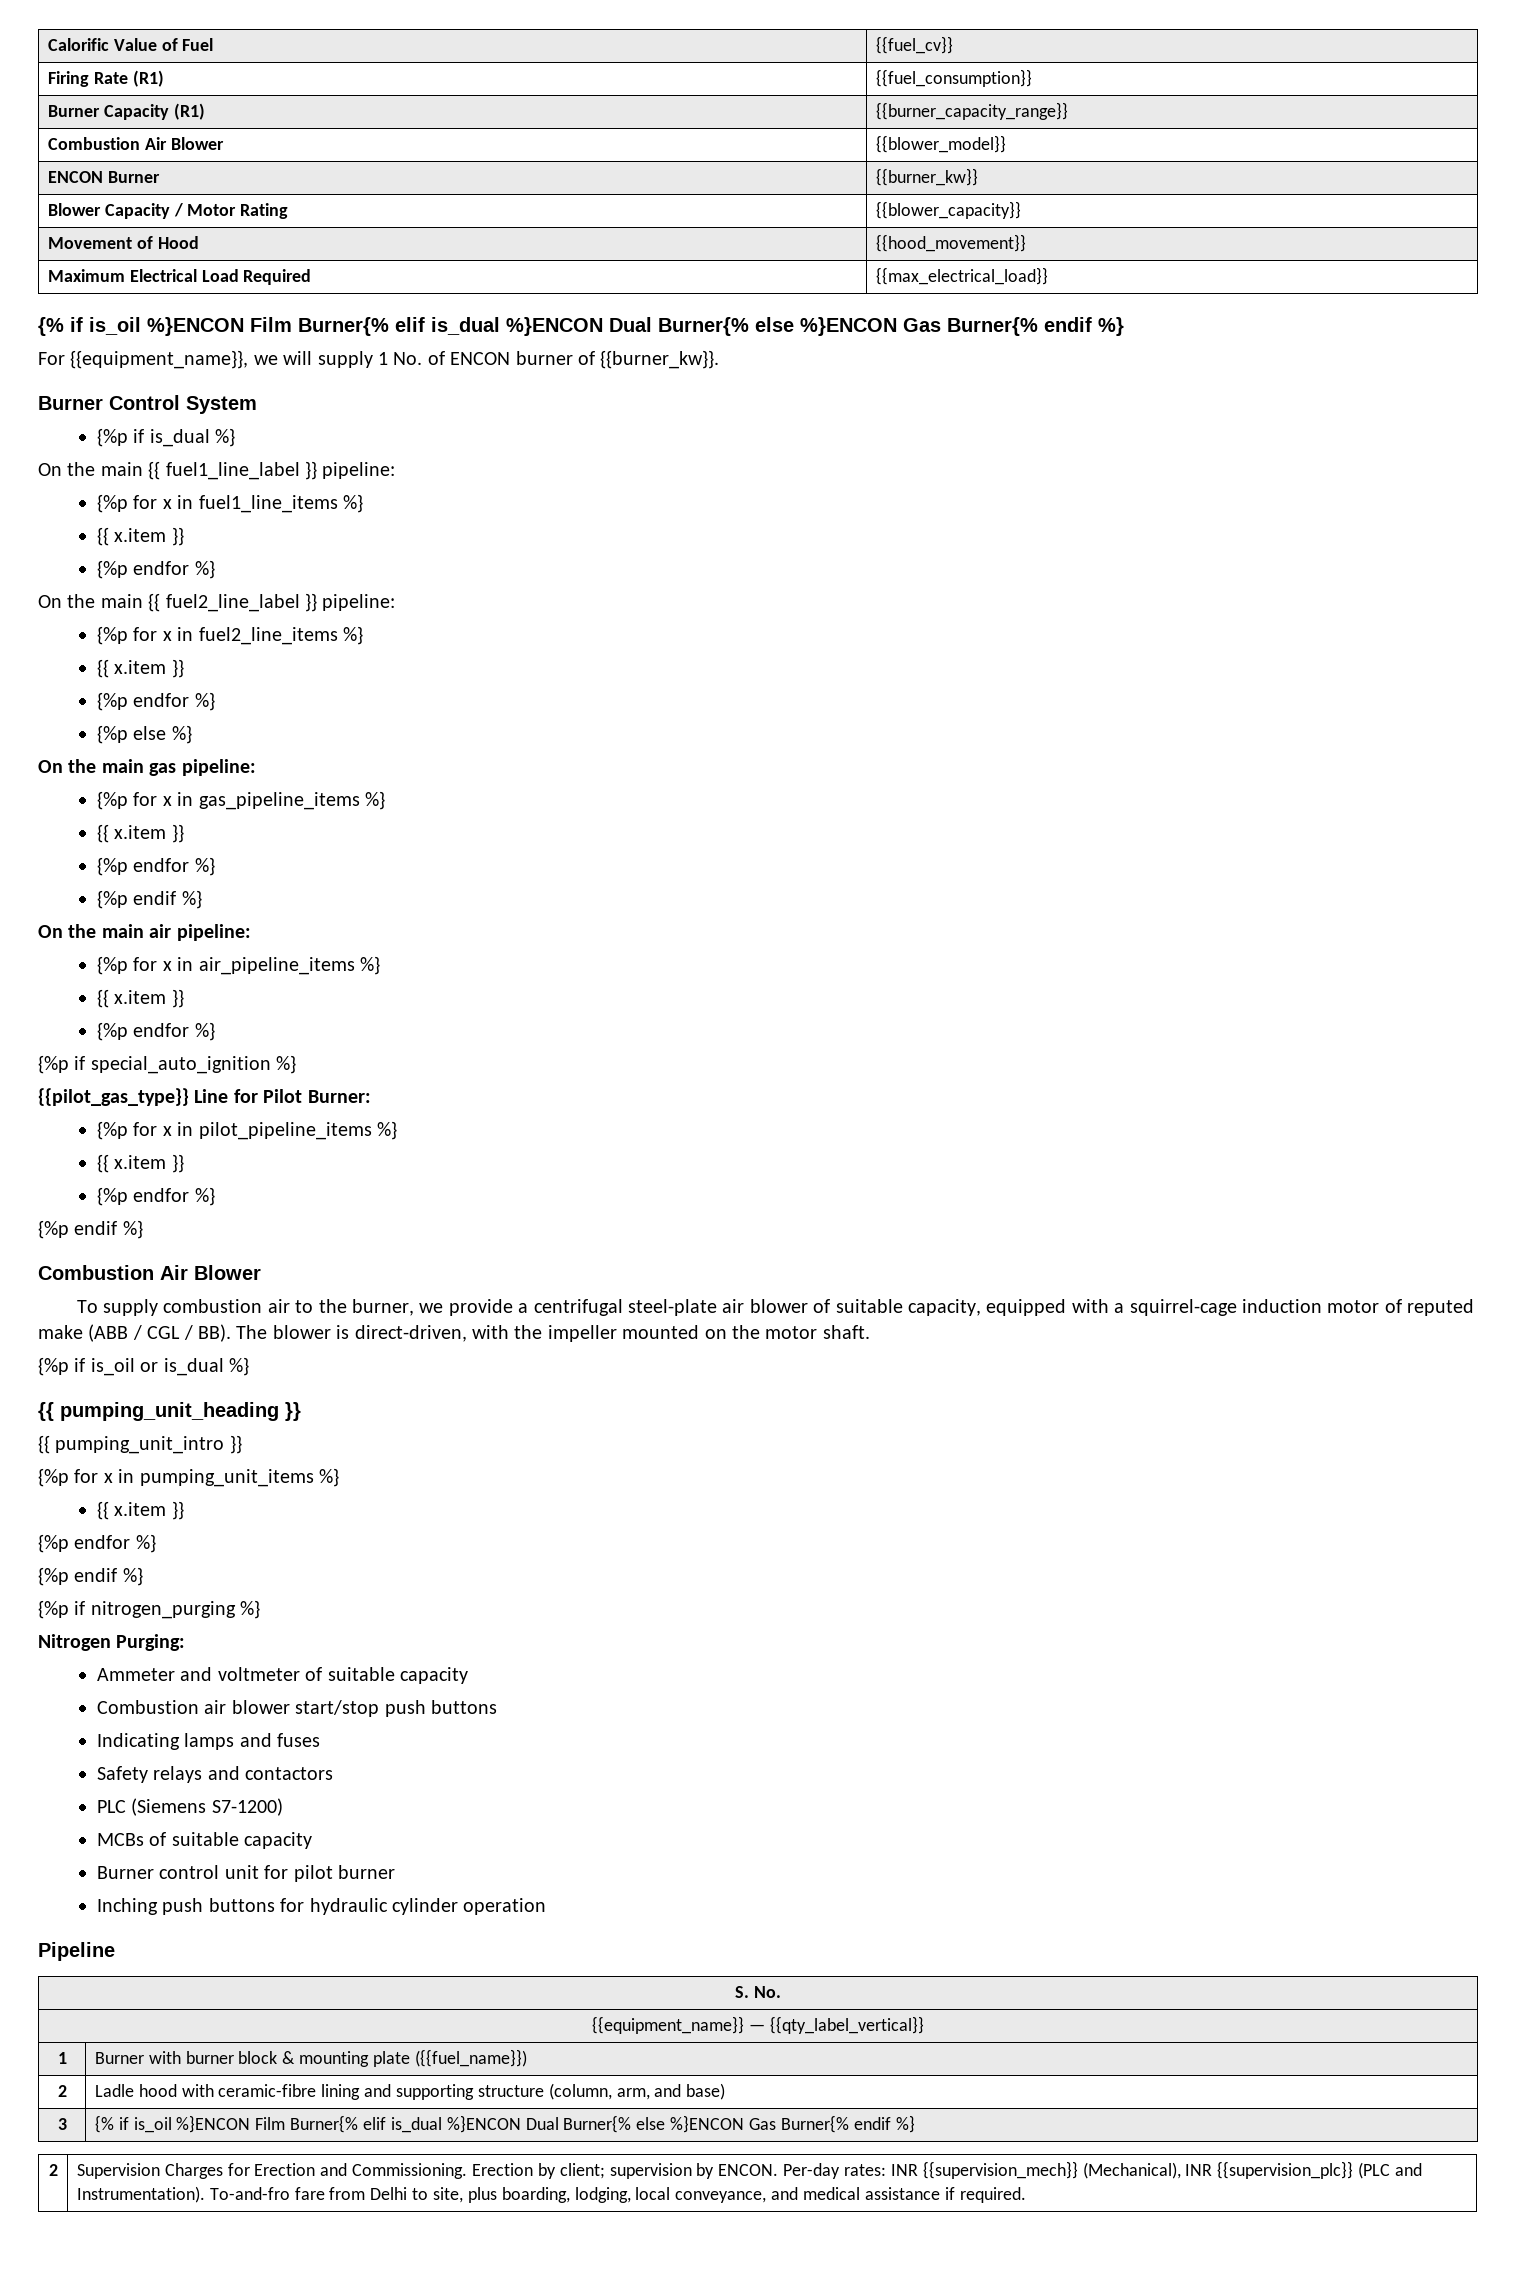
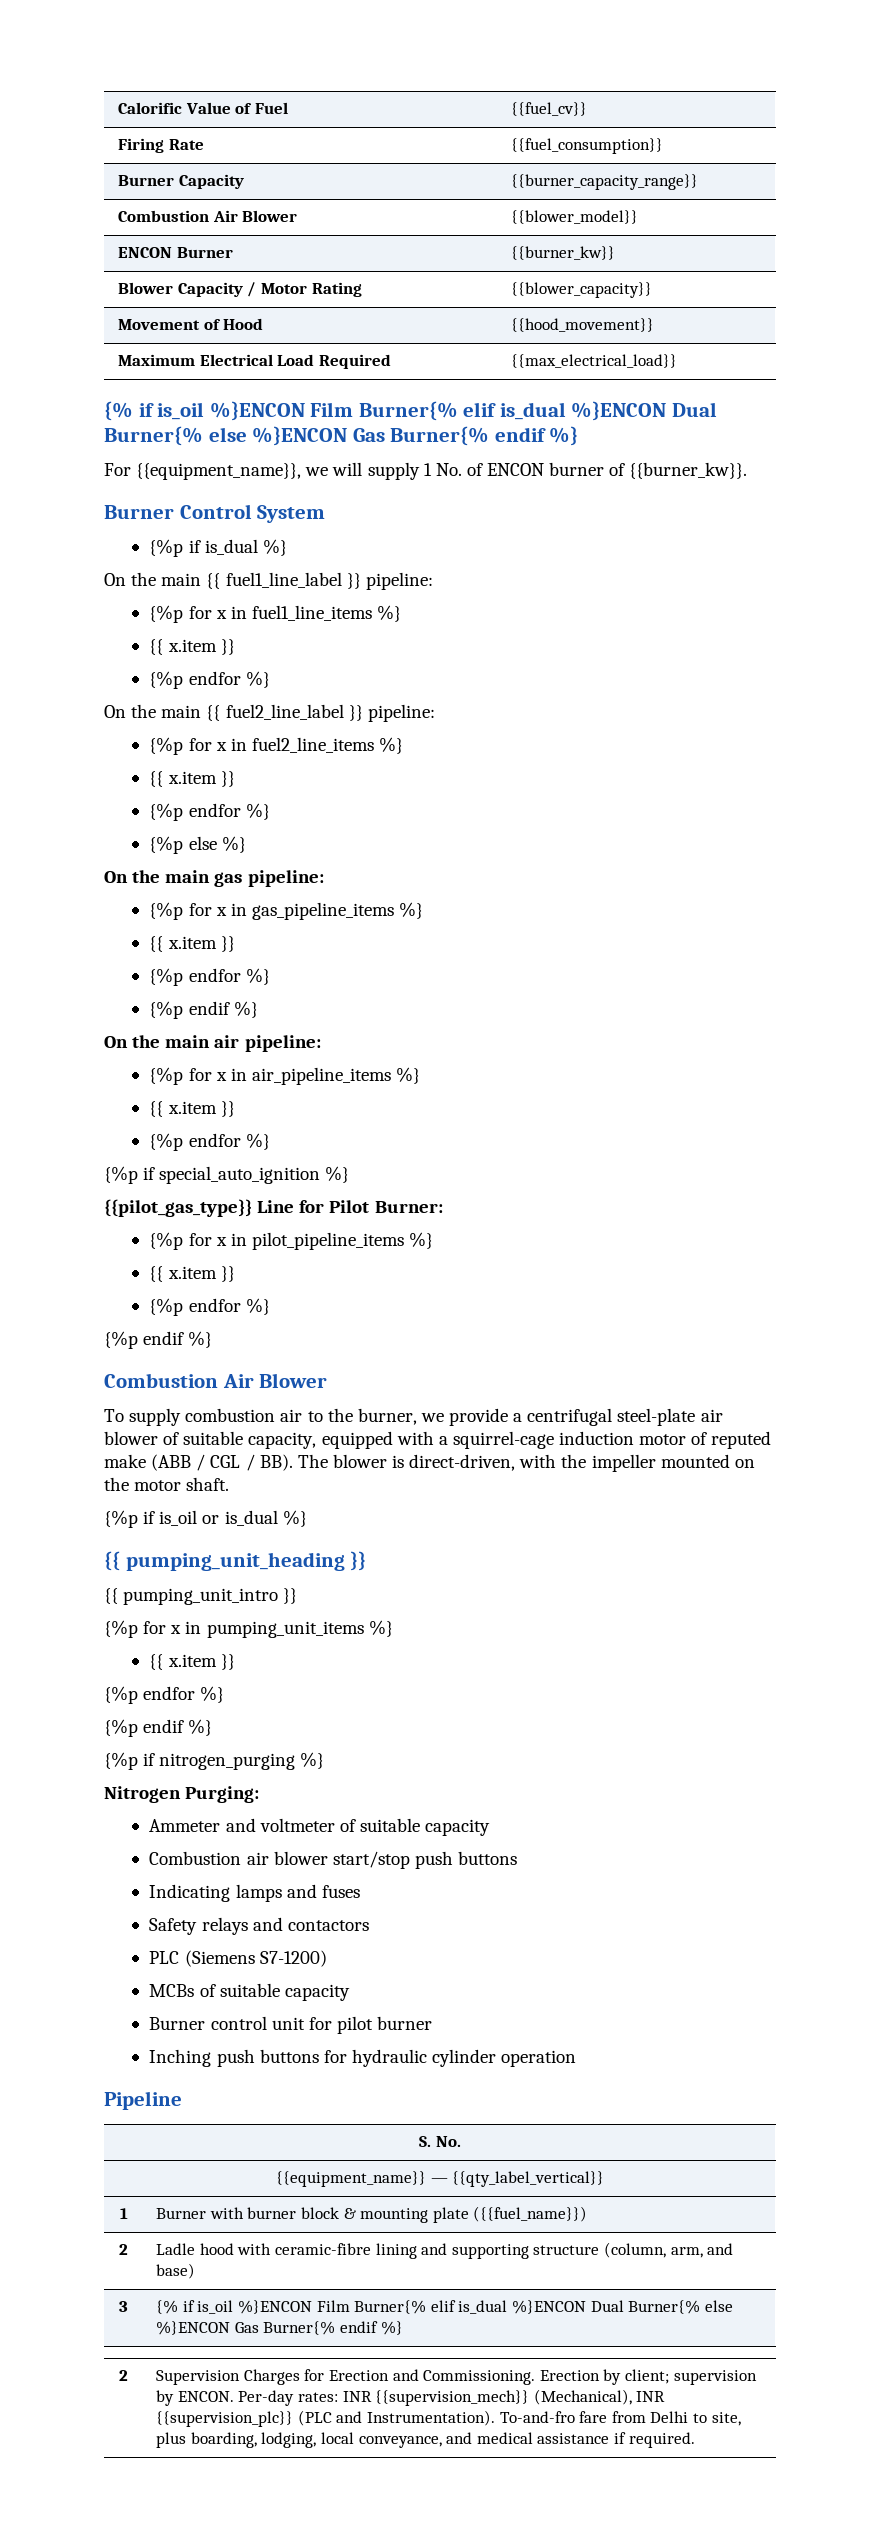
[132,70,164,87] (R1) -> (204, 144) none
[173,103,205,120] (R1) -> (244, 181) none

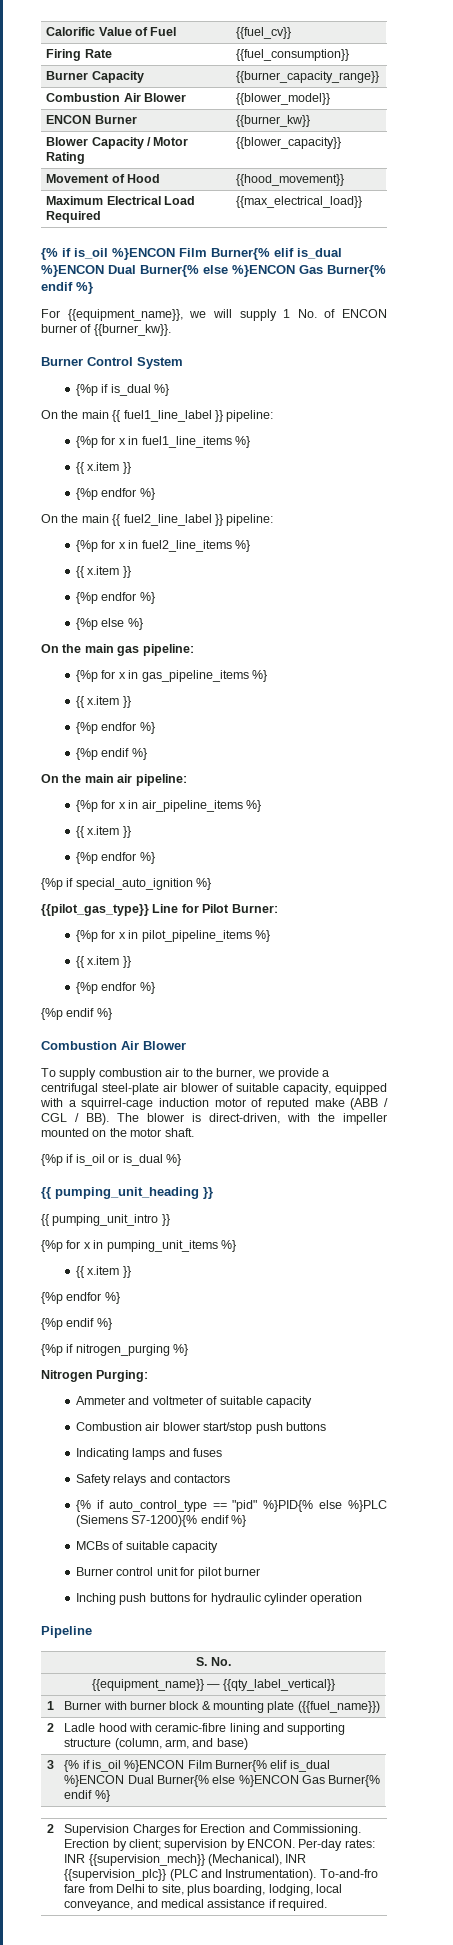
[149,1950,327,1967] PLC (Siemens S7-1200) -> [76,1500,387,1512] [76,1515,247,1527] {% if auto_control_type == "pid" %}PID{% else %}PLC (Siemens S7-1200){% endif %}

